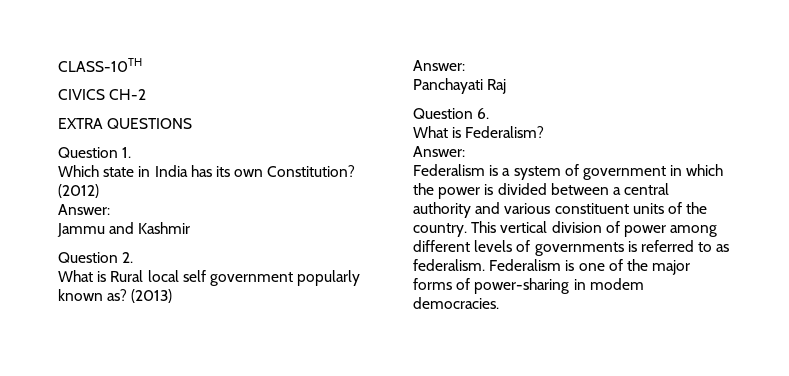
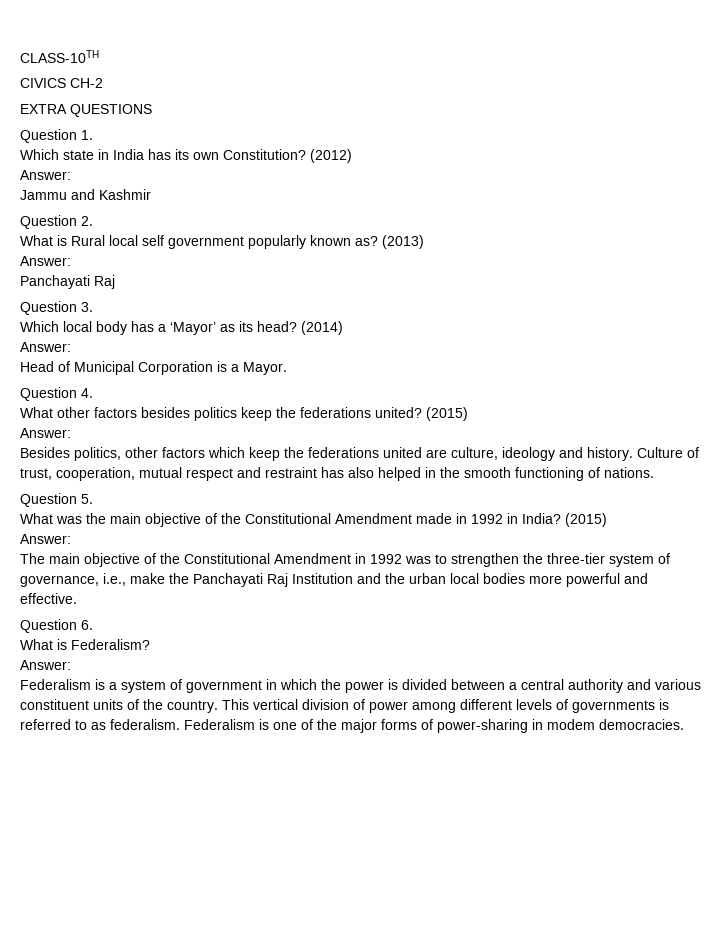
(507, 86) none -> [20,301,93,315] [20,321,343,335] [20,342,71,352] [20,361,287,375] [20,387,93,401] [20,407,468,421] [20,428,71,438] [20,447,699,461] [20,467,654,481] [20,493,93,507] [20,513,607,527] [20,534,71,544] [20,553,670,567] [20,573,648,587] [20,593,77,604] // Question 3. // Which local body has a ‘Mayor’ as its head? (2014) // Answer: // Head of Municipal Corporation is a Mayor. // Question 4. // What other factors besides politics keep the federations united? (2015) // Answer: // Besides politics, other factors which keep the federations united are culture, ideology and history. Culture of trust, cooperation, mutual respect and restraint has also helped in the smooth functioning of nations. // Question 5. // What was the main objective of the Constitutional Amendment made in 1992 in India? (2015) // Answer: // The main objective of the Constitutional Amendment in 1992 was to strengthen the three-tier system of governance, i.e., make the Panchayati Raj Institution and the urban local bodies more powerful and effective.

